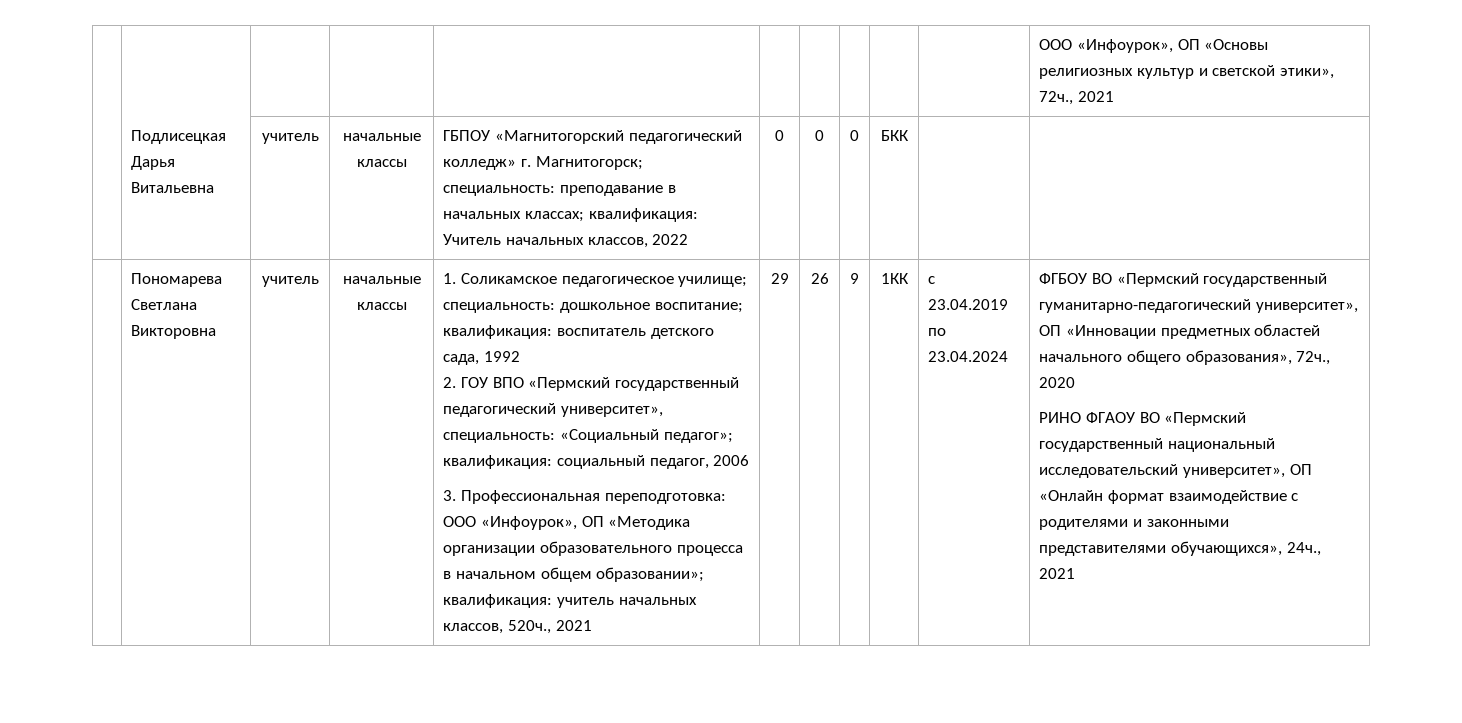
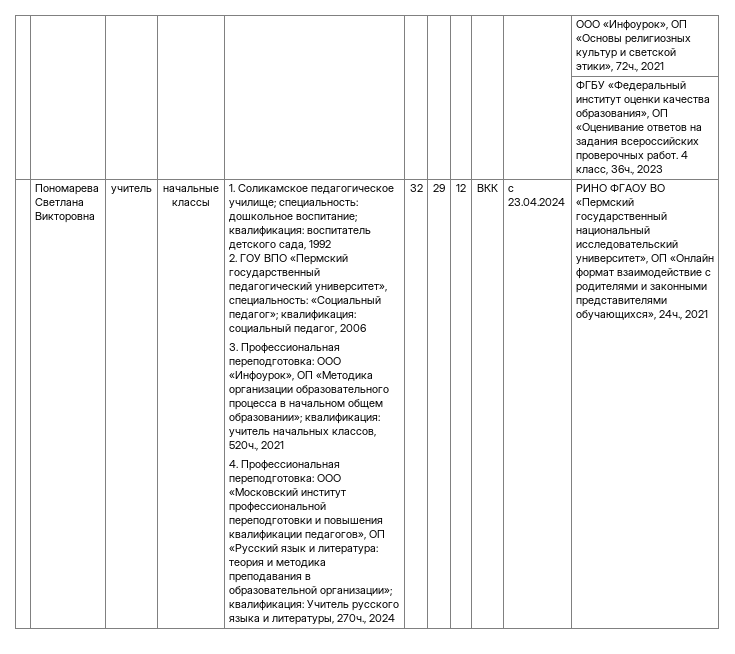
[131,130,227,144] [131,156,176,170] [131,182,215,193] [261,133,319,144] [342,133,421,141] [356,159,407,167] [443,130,742,144] [443,156,643,170] [443,185,676,196] [443,208,698,222] [443,234,689,248] [775,130,784,141] [815,130,824,141] [850,130,859,141] [880,130,909,141] Подлисецкая Дарья Витальевна | учитель | начальные классы | ГБПОУ «Магнитогорский педагогический колледж» г. Магнитогорск; специальность: преподавание в начальных классах; квалификация: Учитель начальных классов, 2022 | 0 | 0 | 0 | БКК | | -> [575,81,686,92] [575,97,710,105] [575,109,668,120] [575,123,702,133] [575,137,699,148] [575,151,688,162] [575,165,663,175] | | | | | | | | | ФГБУ «Федеральный институт оценки качества образования», ОП «Оценивание ответов на задания всероссийских проверочных работ. 4 класс, 36ч., 2023
[770,273,789,284] [810,273,829,284] [850,273,859,284] [880,273,909,284] [928,276,936,284] [928,299,1009,310] [928,328,947,336] | 29 | 26 | 9 | 1КК | с 23.04.2019 по -> [228,460,340,471] [228,474,341,485] [228,488,346,498] [228,502,326,513] [228,518,383,527] [228,530,385,541] [228,544,378,555] [228,560,326,569] [228,574,311,583] [228,586,392,597] [228,600,399,611] [228,614,395,625] [409,184,423,192] [433,184,445,192] [456,184,466,192] [477,184,498,192] [507,186,514,192] // 4. Профессиональная переподготовка: ООО «Московский институт профессиональной переподготовки и повышения квалификации педагогов», ОП «Русский язык и литература: теория и методика преподавания в образовательной организации»; квалификация: Учитель русского языка и литературы, 270ч., 2024 | 32 | 29 | 12 | ВКК | с
[1039,273,1328,287] [1039,299,1358,313] [1039,324,1321,339] [1039,350,1331,365] [1039,377,1076,388] ФГБОУ ВО «Пермский государственный гуманитарно-педагогический университет», ОП «Инновации предметных областей начального общего образования», 72ч., 2020 // -> (565, 202) none

